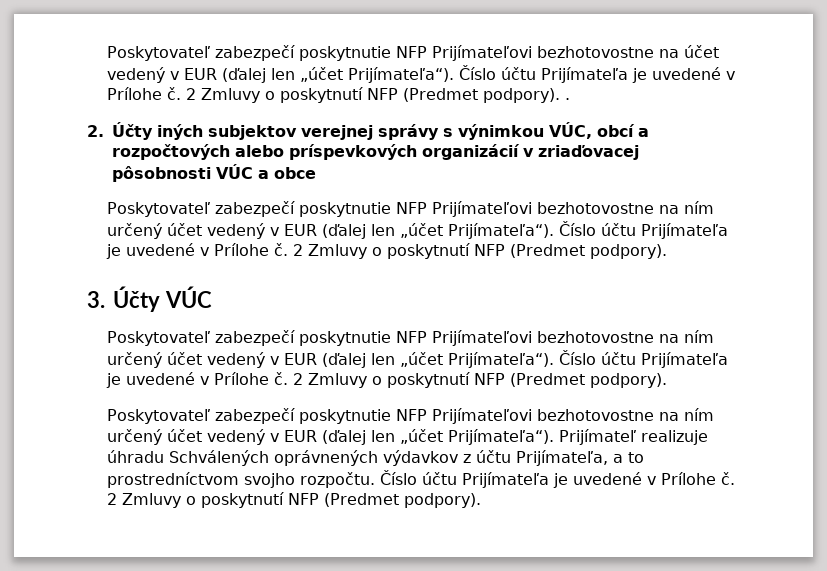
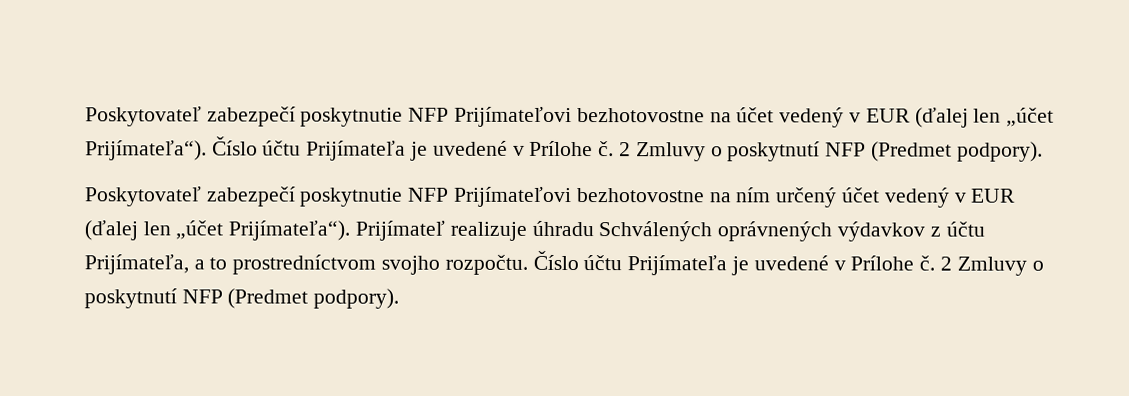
[565,98,571,100] [87,122,649,140] [112,144,639,160] [112,164,316,182] [107,201,715,217] [107,221,729,239] [106,243,668,259] [87,286,212,312] [107,330,715,346] [107,350,729,368] [106,372,668,388] . // 2. Účty iných subjektov verejnej správy s výnimkou VÚC, obcí a rozpočtových alebo príspevkových organizácií v zriaďovacej pôsobnosti VÚC a obce // Poskytovateľ zabezpečí poskytnutie NFP Prijímateľovi bezhotovostne na ním určený účet vedený v EUR (ďalej len „účet Prijímateľa“). Číslo účtu Prijímateľa je uvedené v Prílohe č. 2 Zmluvy o poskytnutí NFP (Predmet podpory). // 3. Účty VÚC // Poskytovateľ zabezpečí poskytnutie NFP Prijímateľovi bezhotovostne na ním určený účet vedený v EUR (ďalej len „účet Prijímateľa“). Číslo účtu Prijímateľa je uvedené v Prílohe č. 2 Zmluvy o poskytnutí NFP (Predmet podpory). -> (1043, 151) none

